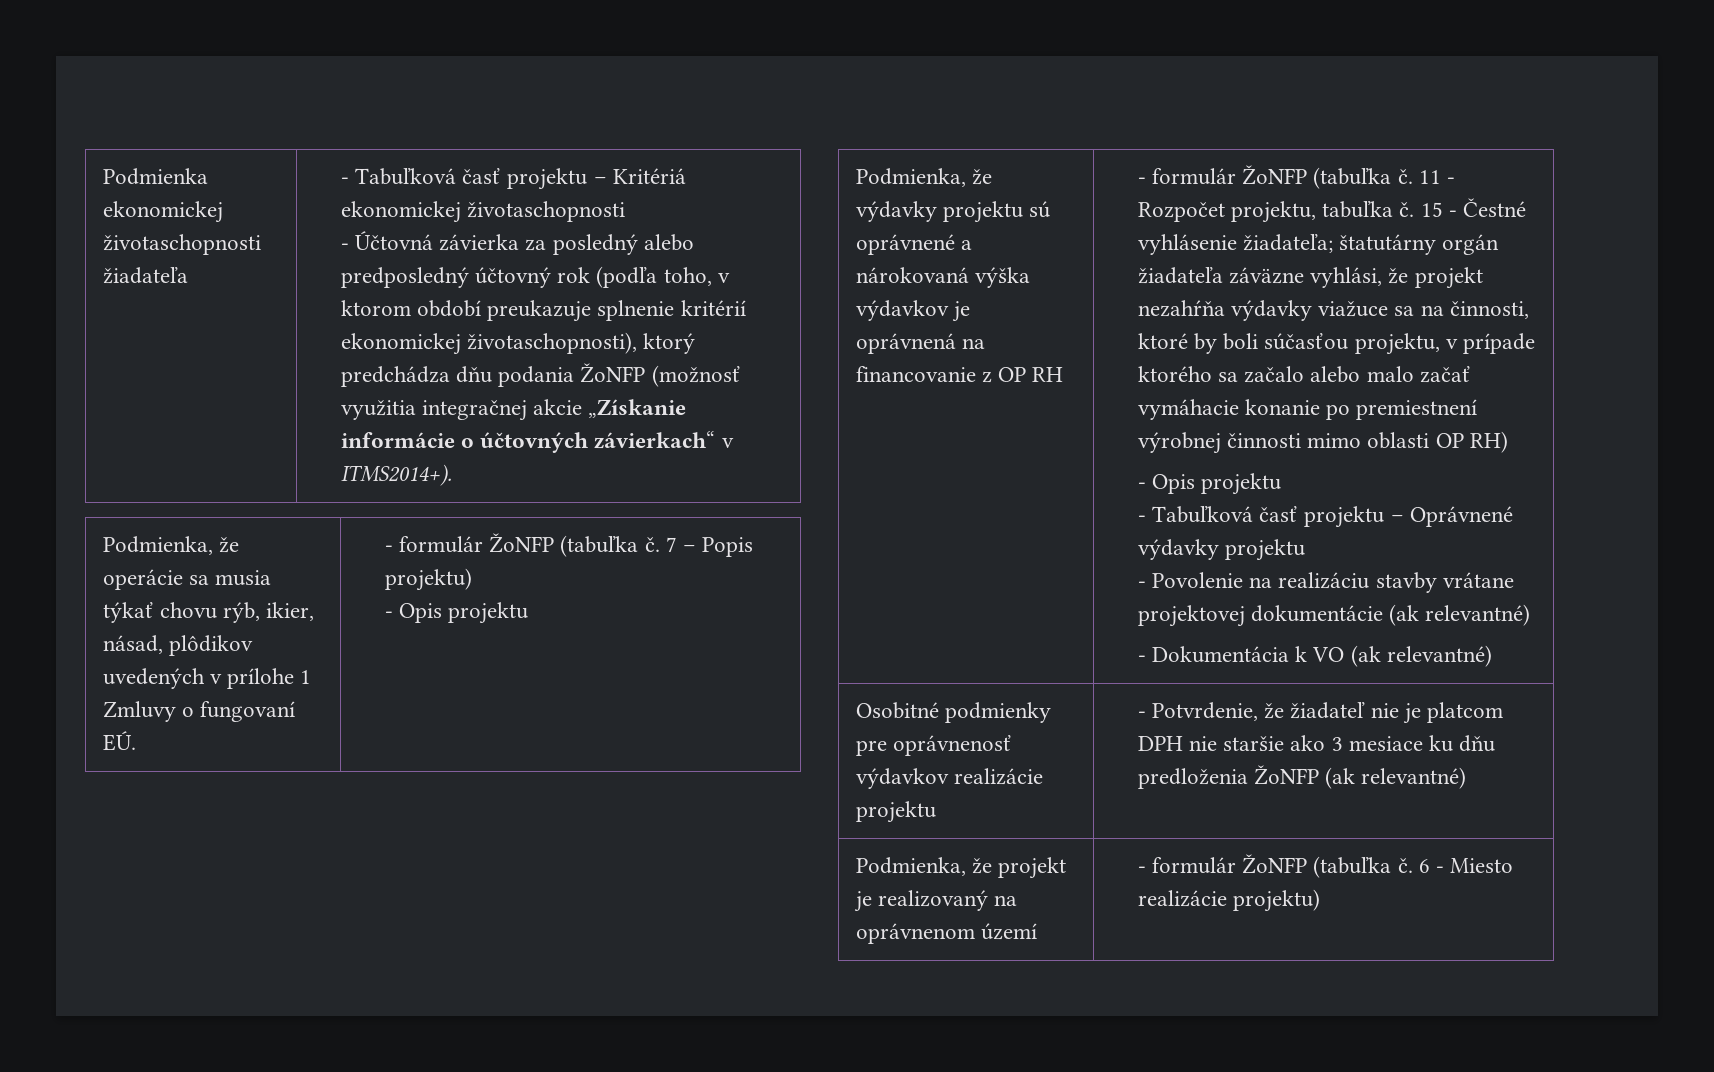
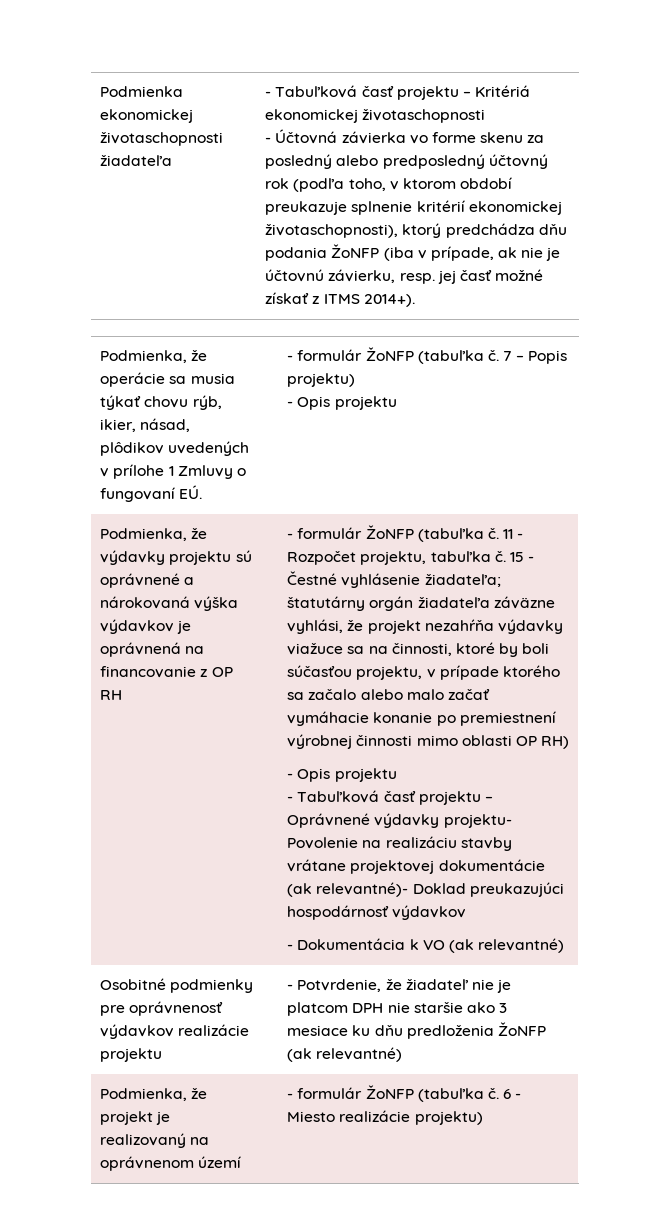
(520, 242) none -> [409,132,524,144] vo forme skenu
[651,365,741,387] [340,399,687,421] [340,431,734,453] [340,464,452,486] (možnosť využitia integračnej akcie „Získanie informácie o účtovných závierkach“ v ITMS2014+). -> [383,246,561,261] [265,269,544,284] [265,292,415,307] (iba v prípade, ak nie je účtovnú závierku, resp. jej časť možné získať z ITMS 2014+).
[1224,539,1305,561] [1137,581,1146,588] projektu // - -> [443,814,512,828] projektu-
[1425,604,1531,626] relevantné) -> [316,882,564,897] [287,905,467,920] relevantné)- Doklad preukazujúci hospodárnosť výdavkov

